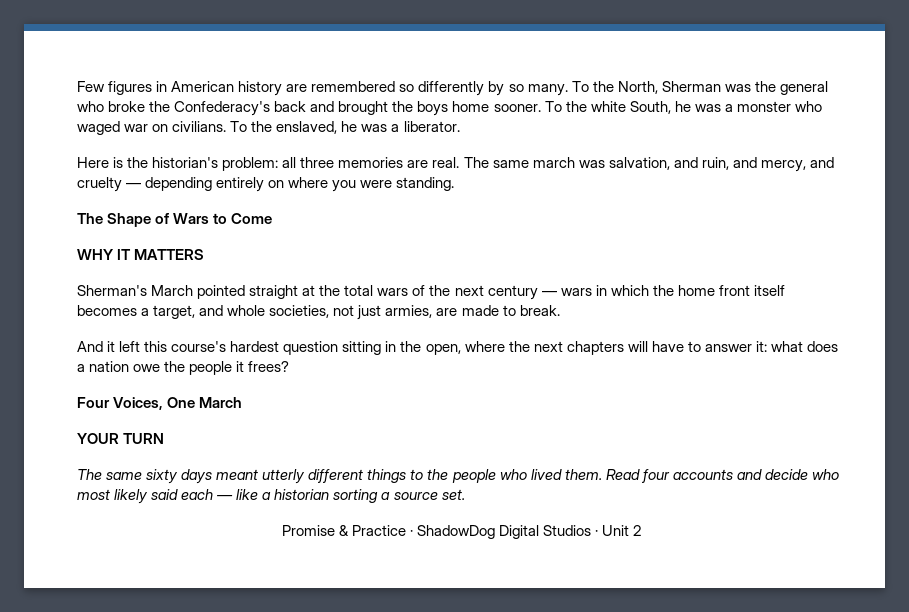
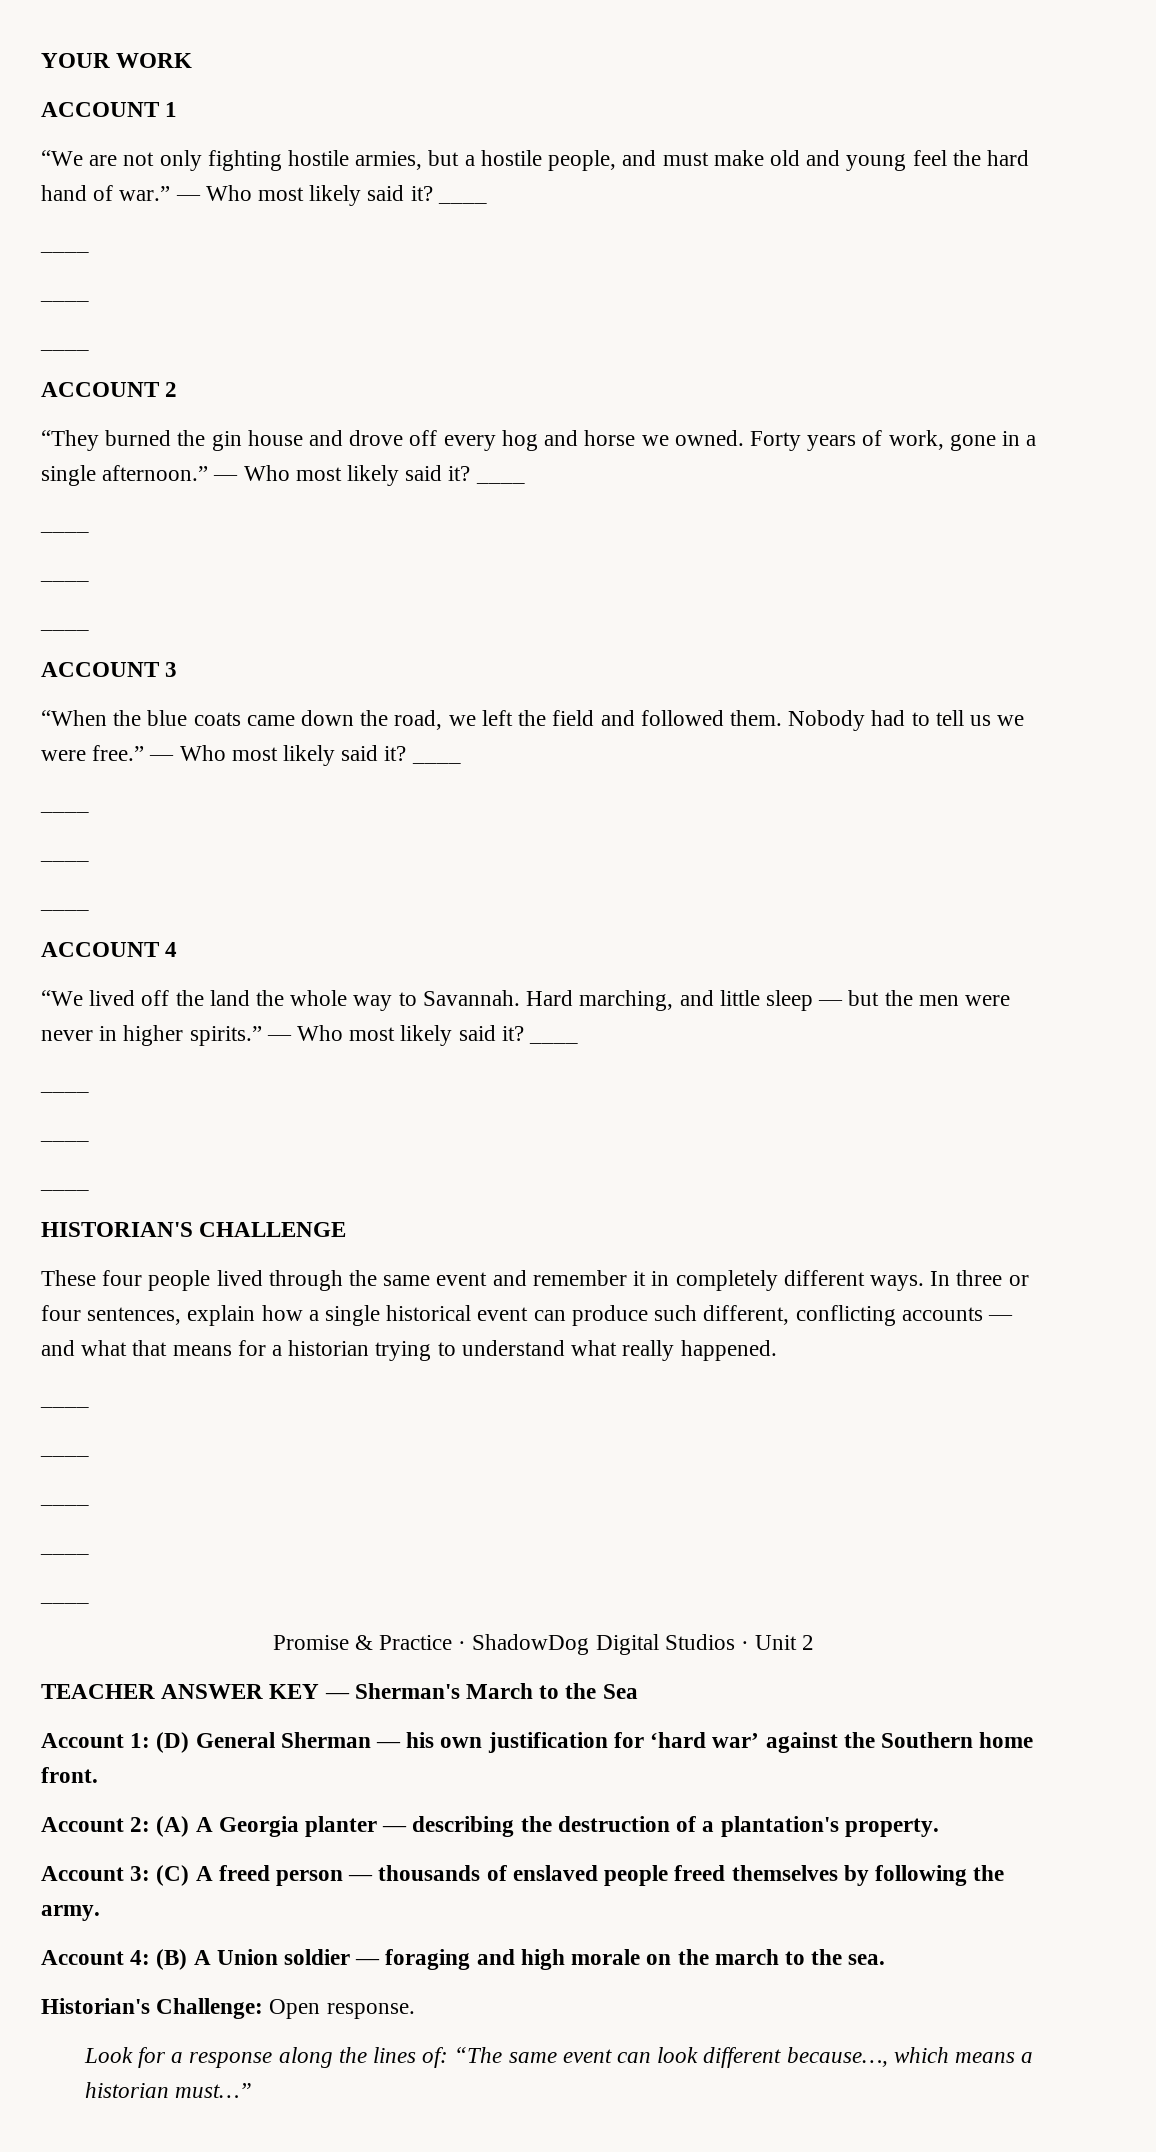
[77,81,828,96] [77,101,822,116] [77,121,460,135] [77,157,834,172] [77,177,455,192] [77,213,273,227] [77,249,205,260] [77,285,785,300] [77,305,560,320] [77,341,839,355] [77,361,290,375] [77,397,243,410] [77,433,165,444] [77,469,839,484] [77,489,465,504] Few figures in American history are remembered so differently by so many. To the North, Sherman was the general who broke the Confederacy's back and brought the boys home sooner. To the white South, he was a monster who waged war on civilians. To the enslaved, he was a liberator. // Here is the historian's problem: all three memories are real. The same march was salvation, and ruin, and mercy, and cruelty — depending entirely on where you were standing. // The Shape of Wars to Come // WHY IT MATTERS // Sherman's March pointed straight at the total wars of the next century — wars in which the home front itself becomes a target, and whole societies, not just armies, are made to break. // And it left this course's hardest question sitting in the open, where the next chapters will have to answer it: what does a nation owe the people it frees? // Four Voices, One March // YOUR TURN // The same sixty days meant utterly different things to the people who lived them. Read four accounts and decide who most likely said each — like a historian sorting a source set. -> [41,53,193,68] [41,102,178,117] [41,150,1029,171] [41,185,433,206] [437,201,487,204] [40,250,89,253] [40,299,89,302] [40,348,89,351] [41,382,178,397] [41,430,1037,451] [41,465,471,486] [475,481,525,484] [40,530,89,533] [40,579,89,582] [40,628,89,631] [41,662,178,677] [41,710,1025,731] [41,745,407,766] [411,761,461,764] [40,810,89,813] [40,859,89,862] [40,908,89,911] [41,942,178,957] [41,990,1010,1011] [41,1025,524,1046] [529,1041,579,1044] [40,1090,89,1093] [40,1139,89,1142] [40,1188,89,1191] [41,1222,347,1237] [41,1270,1029,1291] [41,1305,1013,1326] [41,1340,777,1361] [40,1405,89,1408] [40,1454,89,1457] [40,1503,89,1506] [40,1552,89,1555] [40,1601,89,1604] YOUR WORK // ACCOUNT 1 // “We are not only fighting hostile armies, but a hostile people, and must make old and young feel the hard hand of war.” — Who most likely said it? ____ // ____ // ____ // ____ // ACCOUNT 2 // “They burned the gin house and drove off every hog and horse we owned. Forty years of work, gone in a single afternoon.” — Who most likely said it? ____ // ____ // ____ // ____ // ACCOUNT 3 // “When the blue coats came down the road, we left the field and followed them. Nobody had to tell us we were free.” — Who most likely said it? ____ // ____ // ____ // ____ // ACCOUNT 4 // “We lived off the land the whole way to Savannah. Hard marching, and little sleep — but the men were never in higher spirits.” — Who most likely said it? ____ // ____ // ____ // ____ // HISTORIAN'S CHALLENGE // These four people lived through the same event and remember it in completely different ways. In three or four sentences, explain how a single historical event can produce such different, conflicting accounts — and what that means for a historian trying to understand what really happened. // ____ // ____ // ____ // ____ // ____
(642, 530) none -> [41,1683,638,1699] [41,1732,1034,1753] [41,1767,98,1783] [41,1816,939,1837] [41,1865,1005,1886] [41,1905,100,1921] [41,1949,886,1970] [41,1998,415,2019] [83,2047,1034,2068] [84,2082,252,2098] // TEACHER ANSWER KEY — Sherman's March to the Sea // Account 1: (D) General Sherman — his own justification for ‘hard war’ against the Southern home front. // Account 2: (A) A Georgia planter — describing the destruction of a plantation's property. // Account 3: (C) A freed person — thousands of enslaved people freed themselves by following the army. // Account 4: (B) A Union soldier — foraging and high morale on the march to the sea. // Historian's Challenge: Open response. // Look for a response along the lines of: “The same event can look different because…, which means a historian must…”

